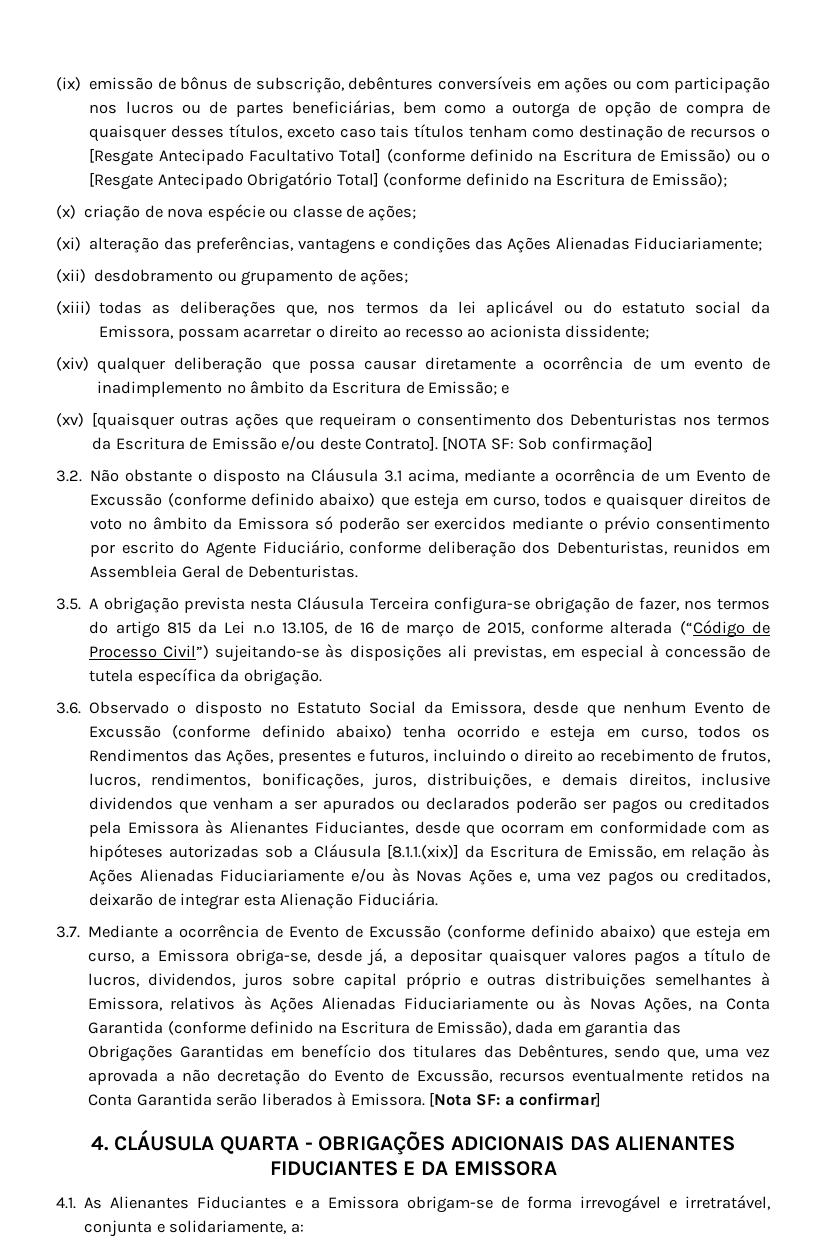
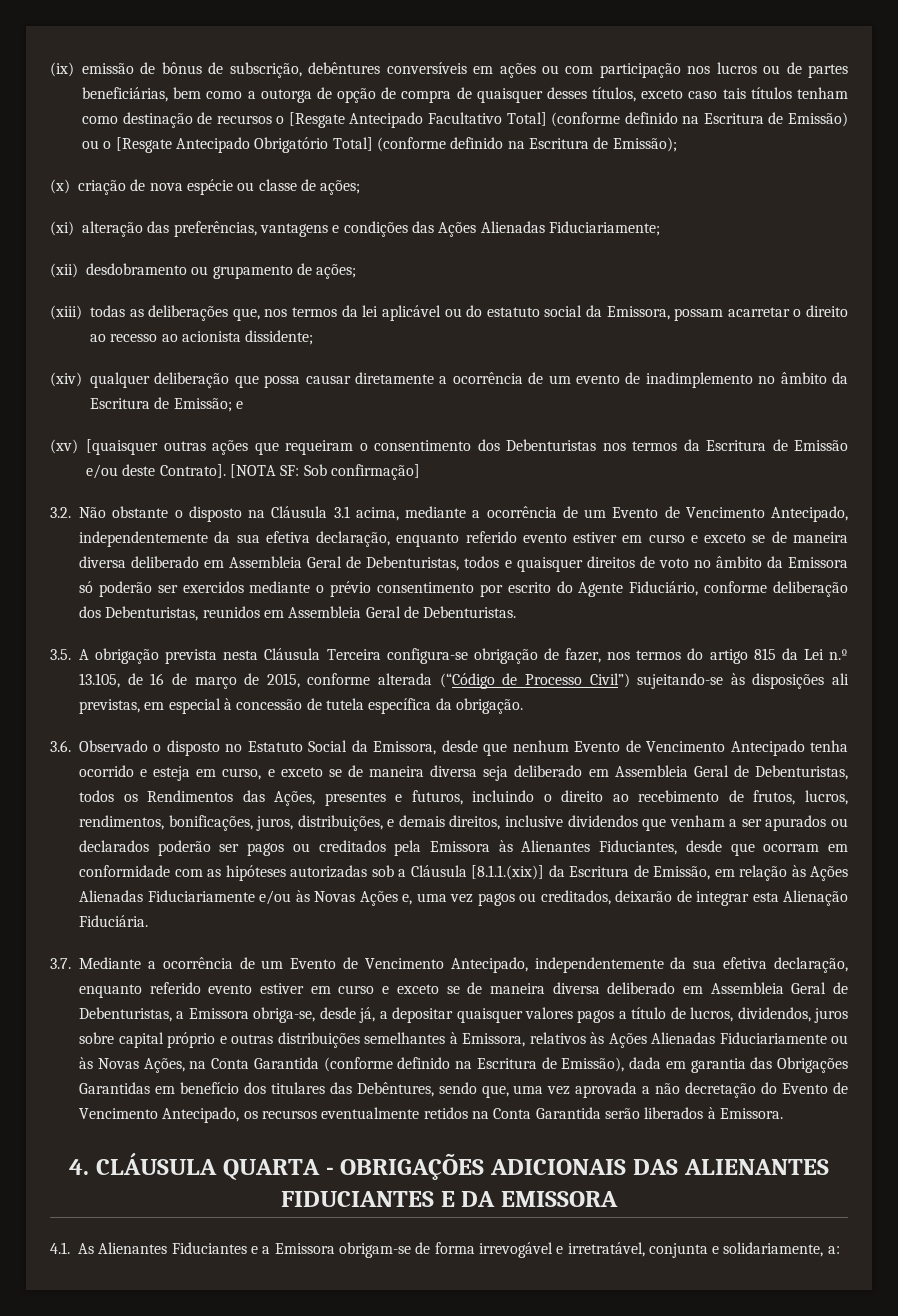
[90,493,540,510] Excussão (conforme definido abaixo) que esteja em curso, -> [685,506,848,522] [79,531,848,547] [79,556,460,571] Vencimento Antecipado, independentemente da sua efetiva declaração, enquanto referido evento estiver em curso e exceto se de maneira diversa deliberado em Assembleia Geral de Debenturistas,
[89,725,392,739] Excussão (conforme definido abaixo) -> [646,740,805,756] Vencimento Antecipado
(687, 733) none -> [267,765,849,781] e exceto se de maneira diversa seja deliberado em Assembleia Geral de Debenturistas,
[289,925,770,942] [88,952,135,963] Evento de Excussão (conforme definido abaixo) que esteja em curso, -> [261,957,848,973] [79,982,848,998] [79,1007,172,1022] um Evento de Vencimento Antecipado, independentemente da sua efetiva declaração, enquanto referido evento estiver em curso e exceto se de maneira diversa deliberado em Assembleia Geral de Debenturistas,
[416,1069,492,1083] Excussão, -> [79,1107,258,1123] Vencimento Antecipado, os
[428,1092,602,1107] [Nota SF: a confirmar] -> (783, 1113) none

